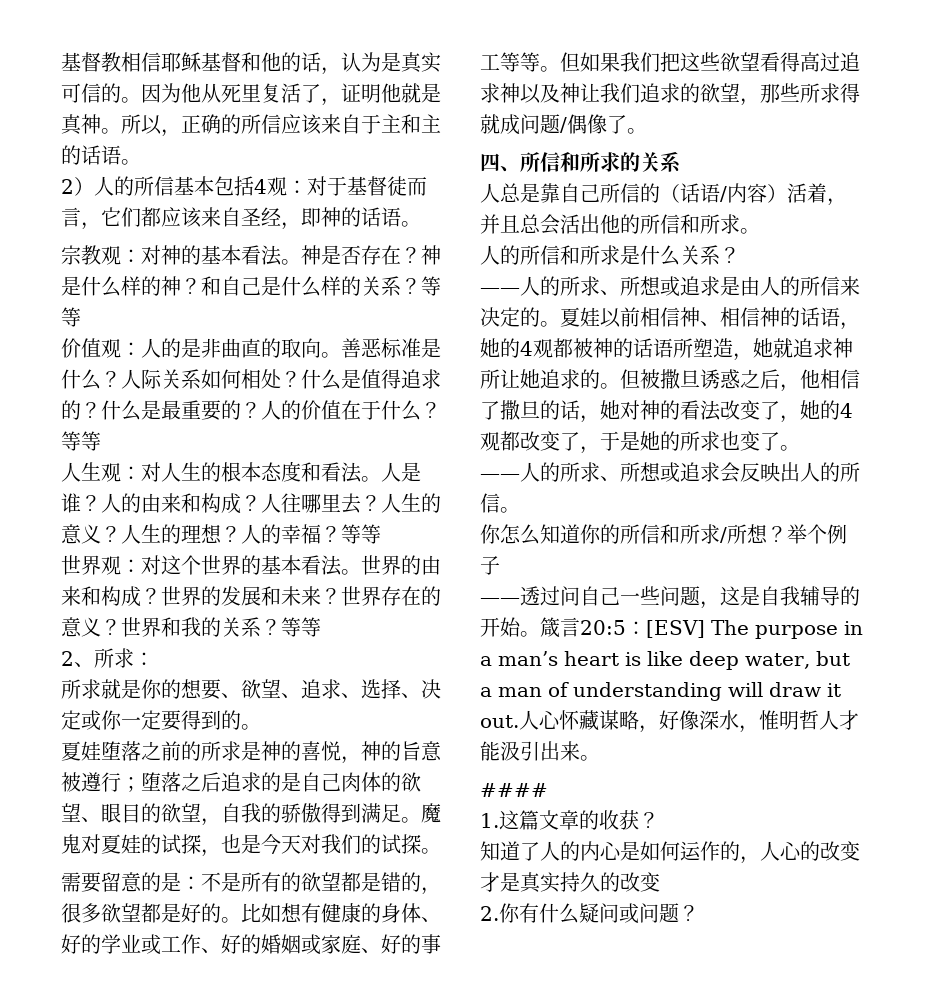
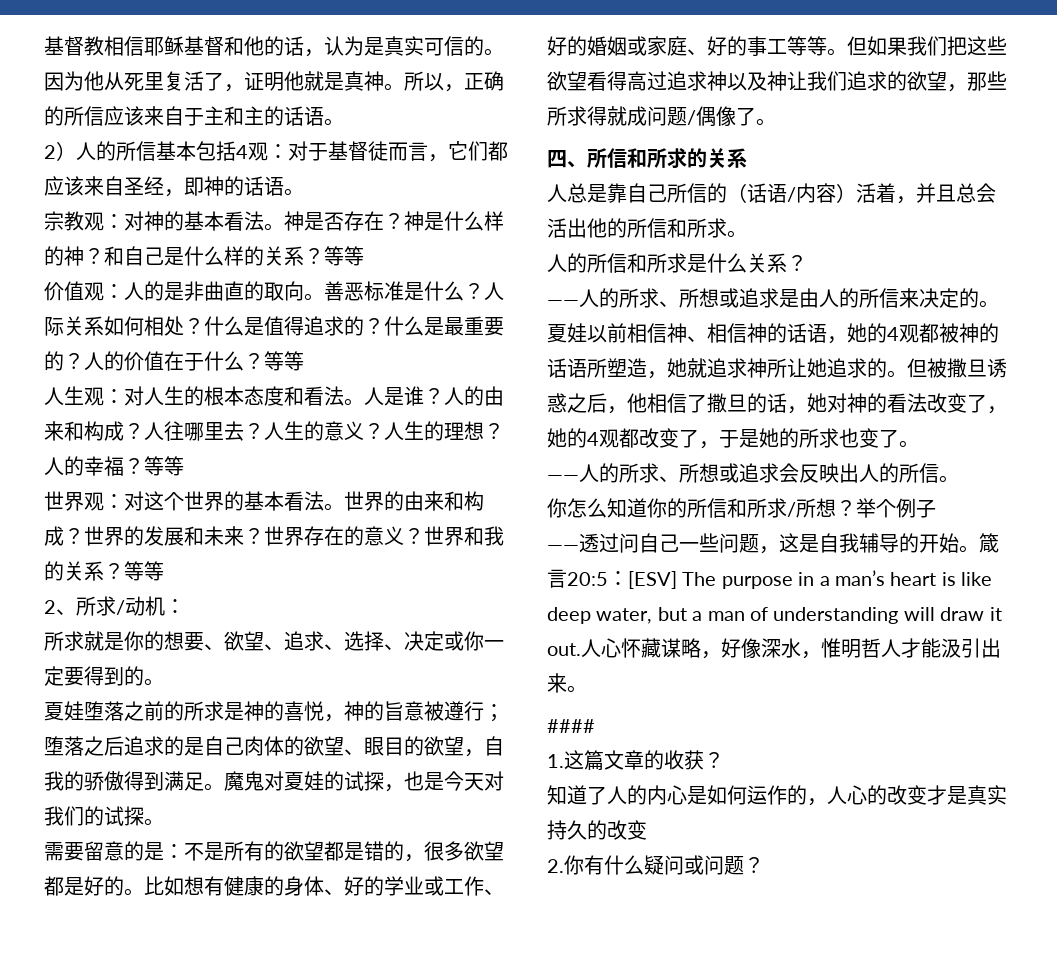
(134, 658) none -> [116,596,165,616] /动机

